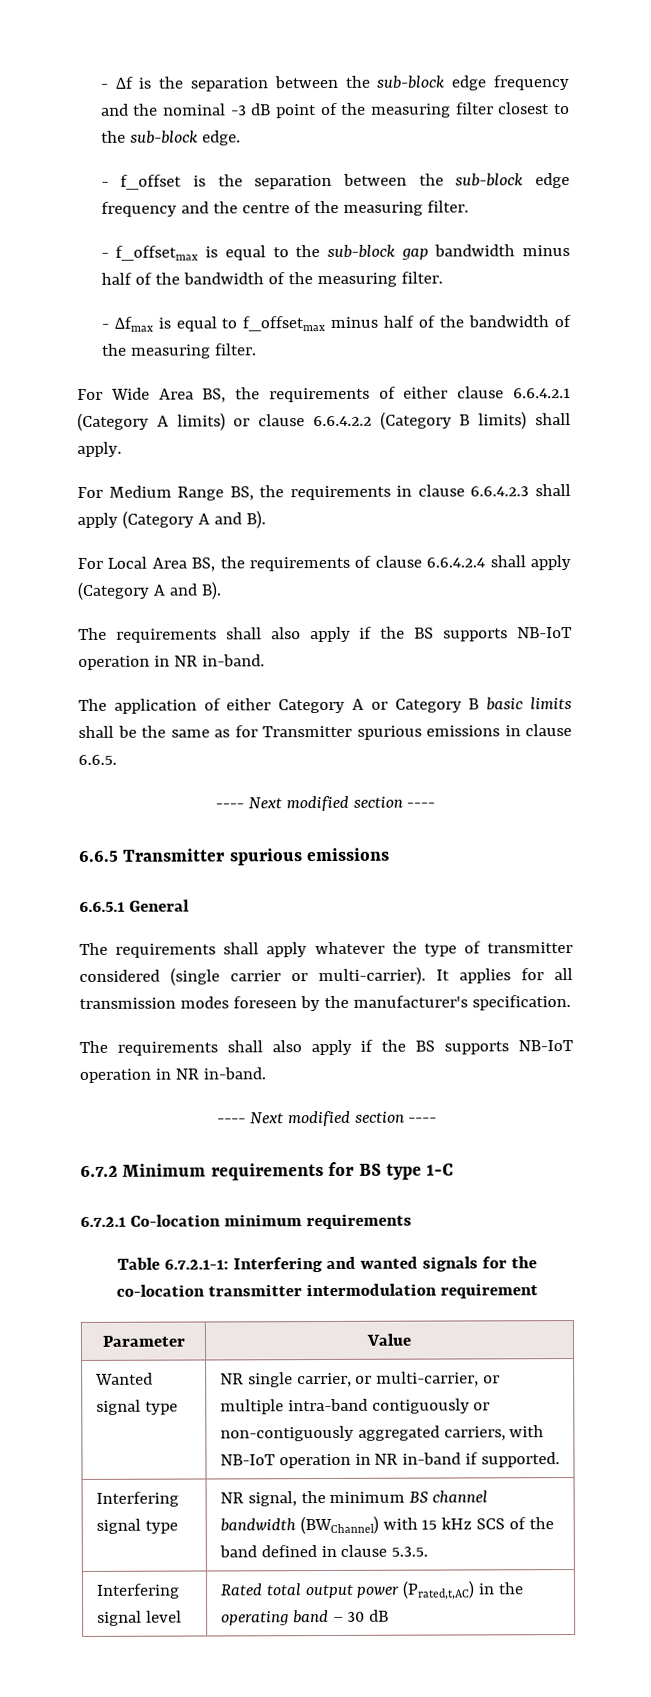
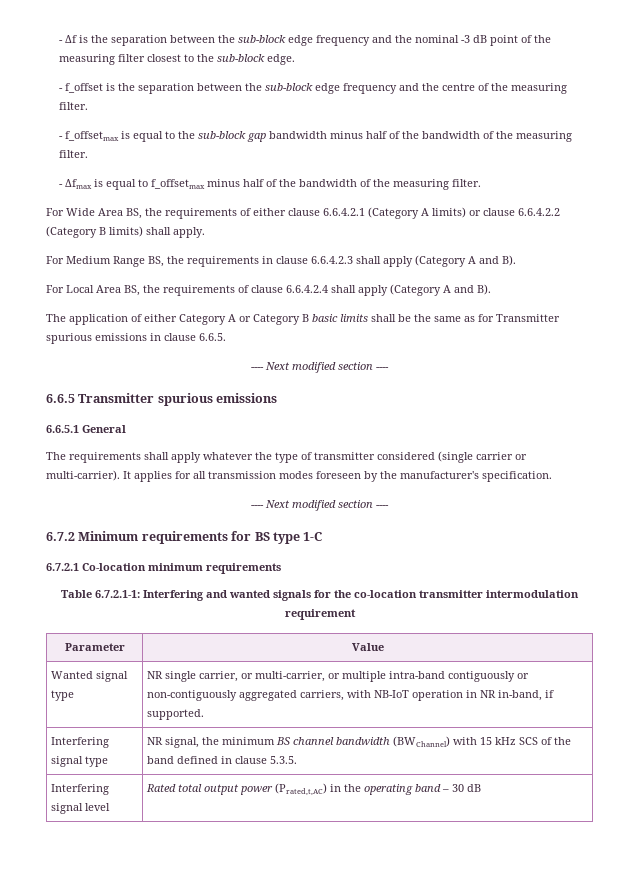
[78,626,573,643] [78,654,265,670] // The requirements shall also apply if the BS supports NB-IoT operation in NR in-band. -> (491, 289) none
[79,1039,574,1056] [79,1067,266,1083] // The requirements shall also apply if the BS supports NB-IoT operation in NR in-band. -> (552, 476) none
[402,1452,462,1465] in-band -> [498,690,543,701] in-band,

